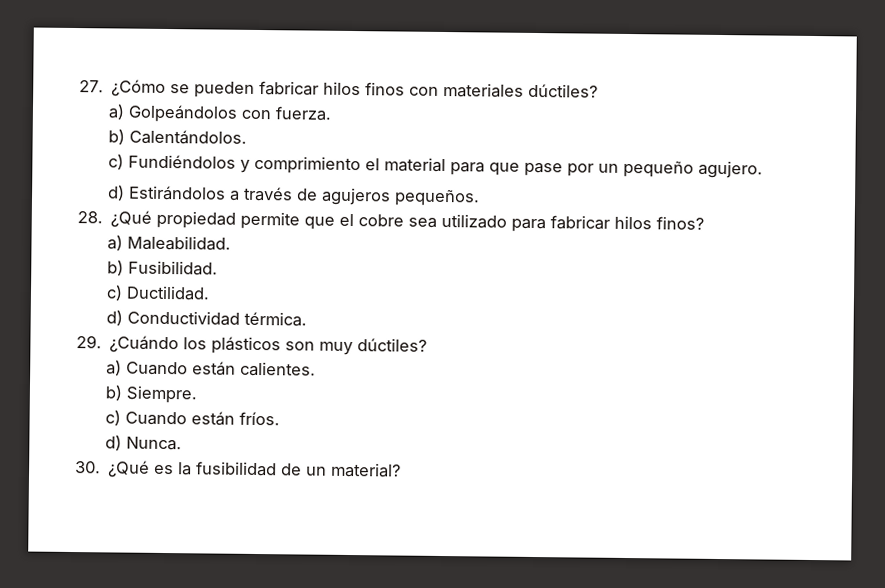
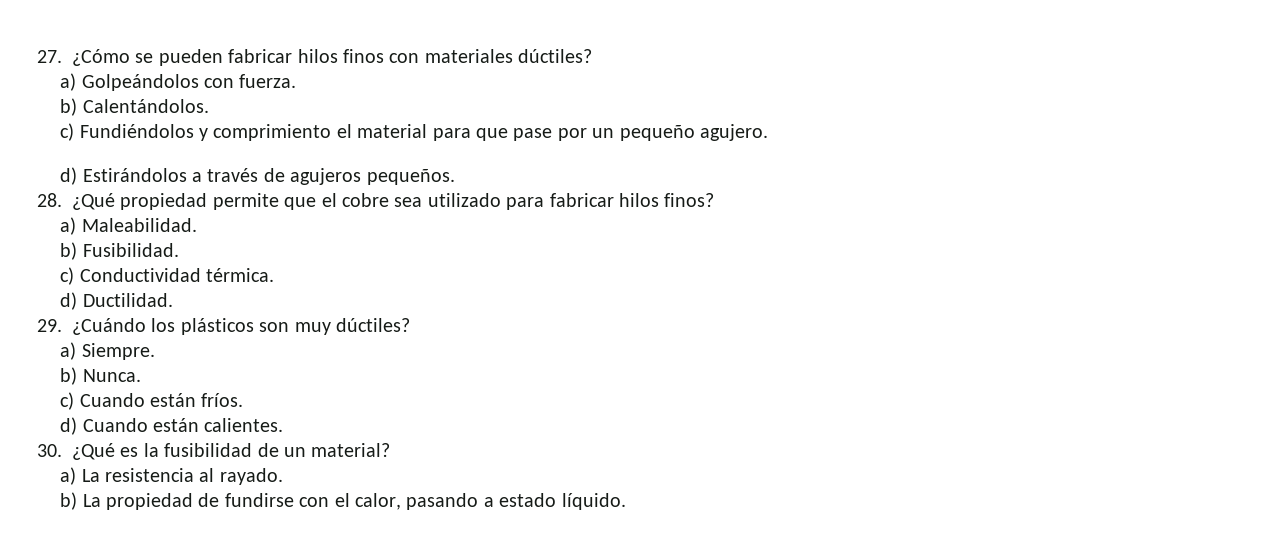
[125,285,210,301] [105,310,307,327] Ductilidad. // d) Conductividad térmica. -> [79,268,275,282] [60,292,173,310] Conductividad térmica. // d) Ductilidad.
[125,361,316,377] [104,385,197,404] Cuando están calientes. // b) Siempre. -> [81,343,155,360] [60,367,141,385] Siempre. // b) Nunca.
[125,436,182,451] Nunca. -> [82,418,284,432] Cuando están calientes.
(402, 470) none -> [60,467,283,485] [60,492,626,510] // a) La resistencia al rayado. // b) La propiedad de fundirse con el calor, pasando a estado líquido.

